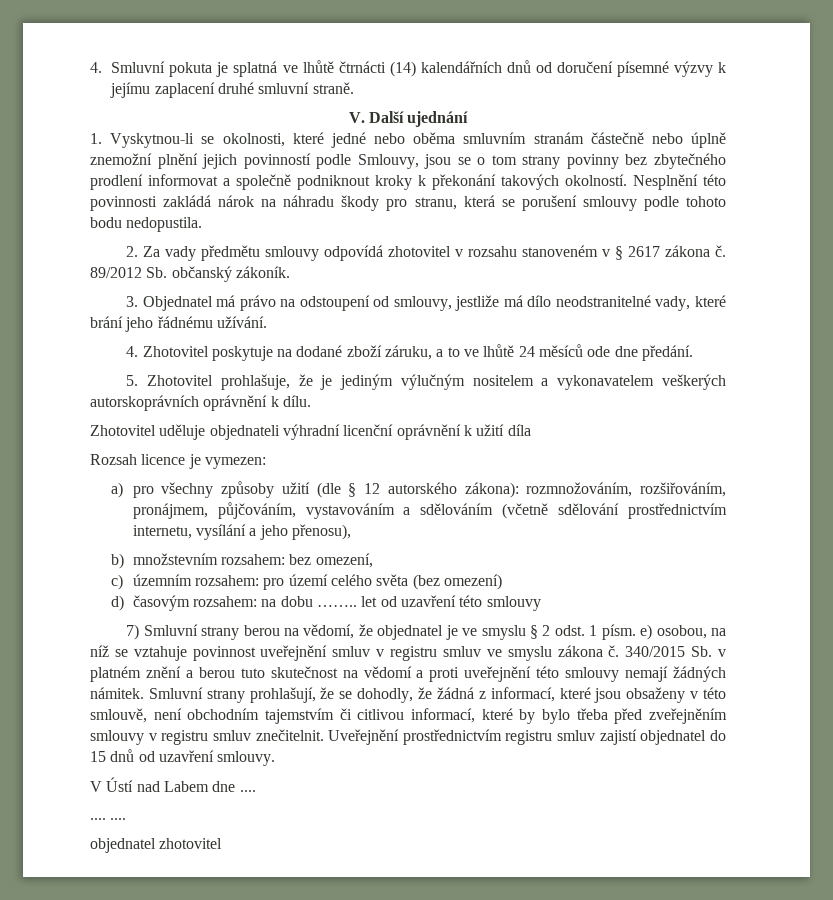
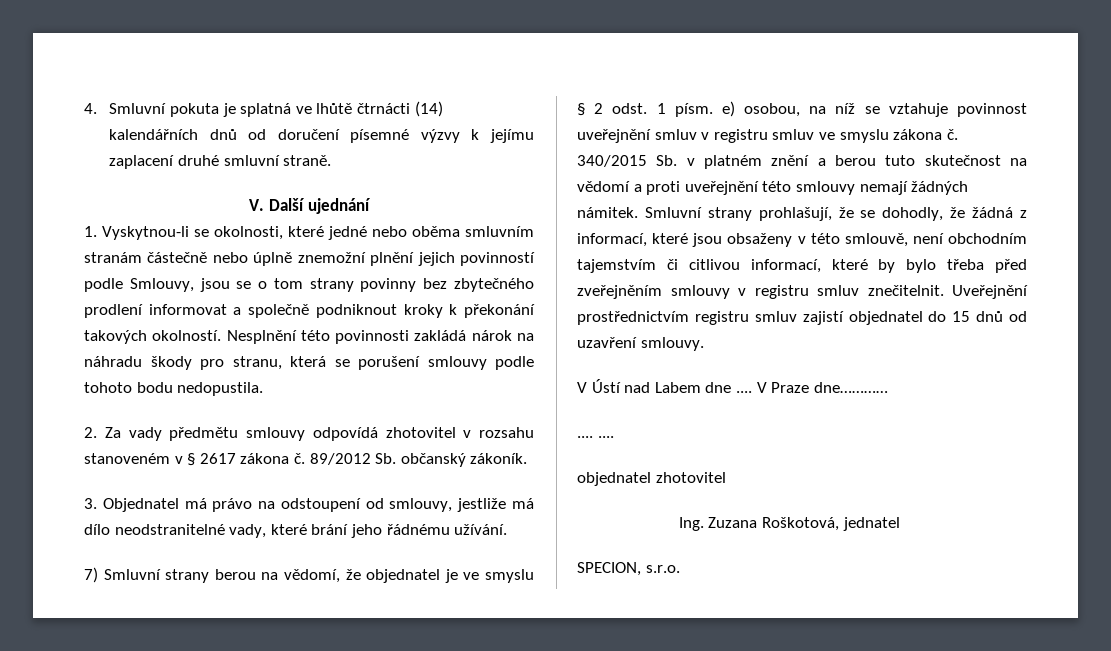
[126,344,693,361] [126,374,726,390] [90,395,311,411] [90,424,531,440] [90,454,266,469] [111,481,727,498] [132,502,728,519] [132,524,351,540] [111,553,373,569] [111,574,502,590] [111,595,541,611] // 4. Zhotovitel poskytuje na dodané zboží záruku, a to ve lhůtě 24 měsíců ode dne předání. // 5. Zhotovitel prohlašuje, že je jediným výlučným nositelem a vykonavatelem veškerých autorskoprávních oprávnění k dílu. // Zhotovitel uděluje objednateli výhradní licenční oprávnění k užití díla // Rozsah licence je vymezen: // a) pro všechny způsoby užití (dle § 12 autorského zákona): rozmnožováním, rozšiřováním, pronájmem, půjčováním, vystavováním a sdělováním (včetně sdělování prostřednictvím internetu, vysílání a jeho přenosu), // b) množstevním rozsahem: bez omezení, // c) územním rozsahem: pro území celého světa (bez omezení) // d) časovým rozsahem: na dobu …….. let od uzavření této smlouvy -> (508, 529) none
(256, 791) none -> [756,382,888,393] V Praze dne…………
(223, 843) none -> [678,517,900,531] [577,562,680,576] // Ing. Zuzana Roškotová, jednatel // SPECION, s.r.o.

